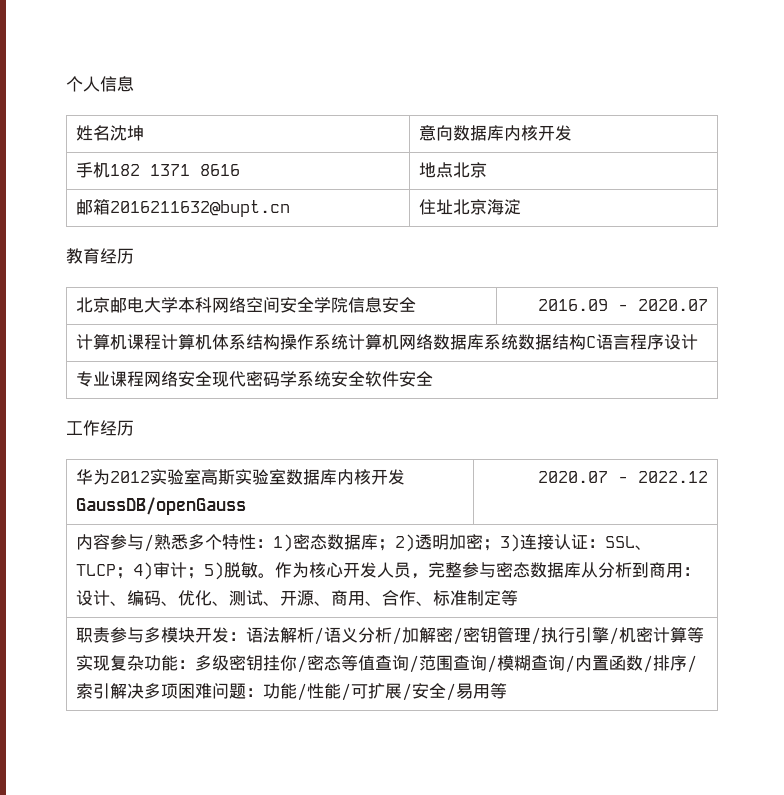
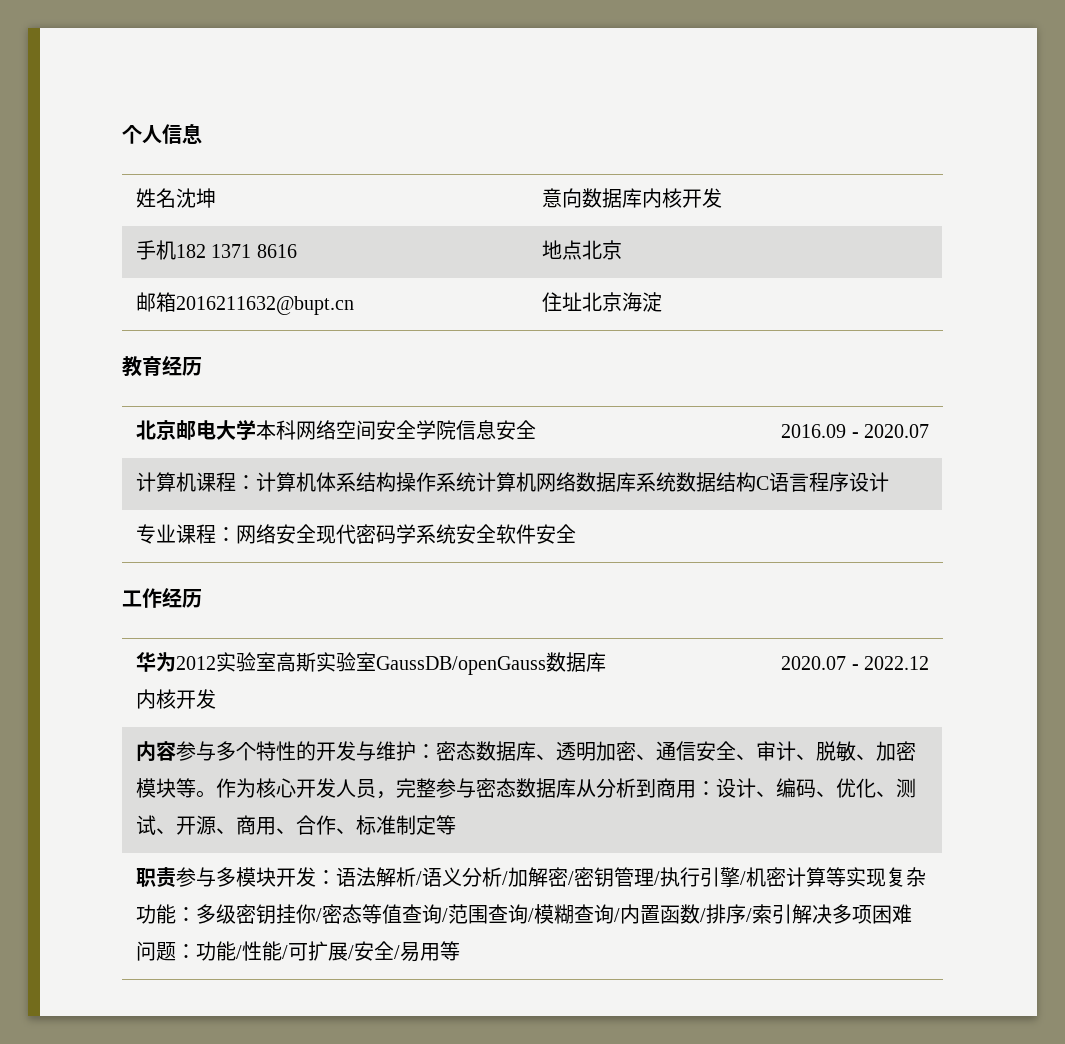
(161, 342) none -> [235,475,256,490] ：
(144, 379) none -> [215,527,236,542] ：
[285,469,405,485] [75,497,246,515] 数据库内核开发GaussDB/openGauss -> [375,652,606,675] [135,689,216,709] GaussDB/openGauss数据库内核开发
[143,534,415,552] /熟悉多个特性：1)密态数据库；2) -> [215,741,556,761] 多个特性的开发与维护：密态数据库、
[482,534,652,552] [75,562,258,580] ；3)连接认证：SSL、TLCP；4)审计；5)脱敏 -> [635,741,916,762] [135,778,196,798] 、通信安全、审计、脱敏、加密模块等

